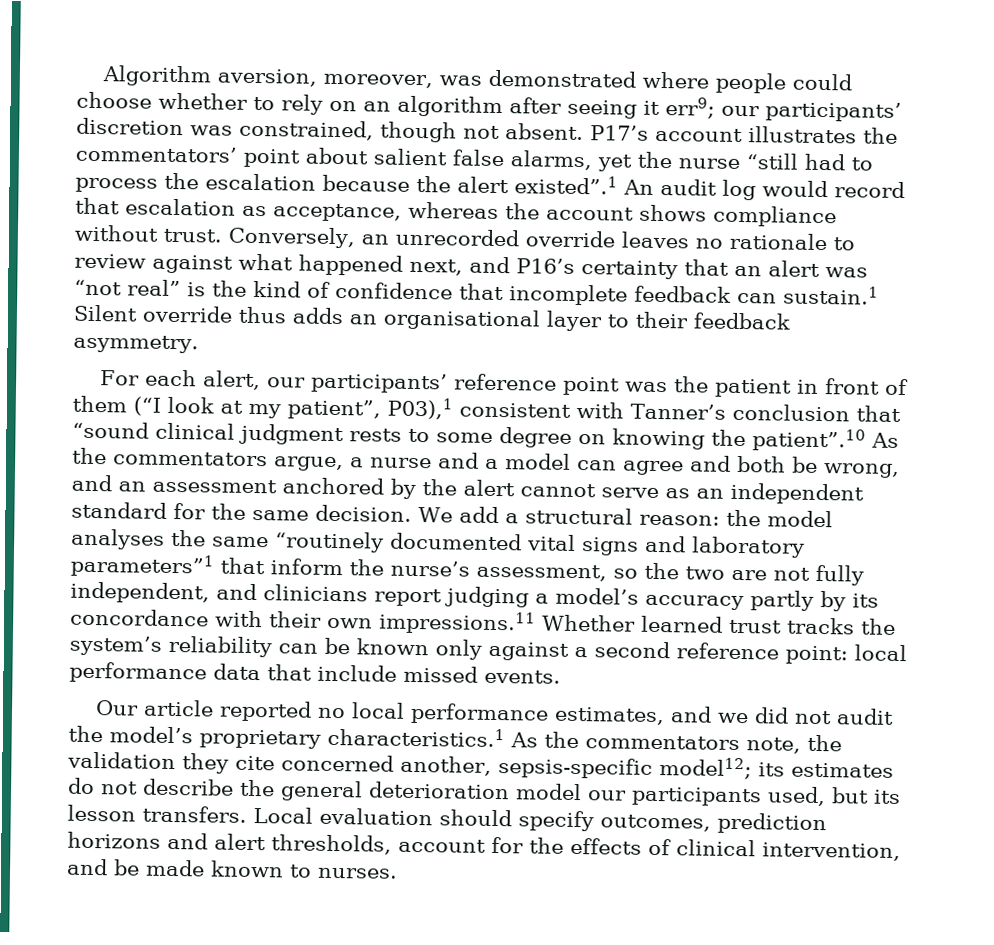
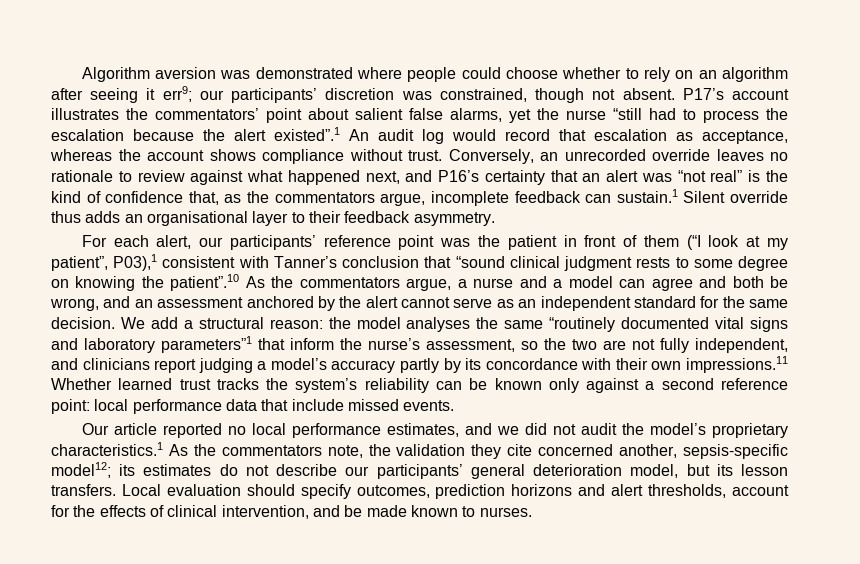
[216,68,433,89] aversion, moreover, -> [155,67,217,79] aversion
[459,283,504,301] that -> [188,191,426,206] that, as the commentators argue,
[239,779,826,807] the general deterioration model our participants used, -> [345,464,679,479] our participants’ general deterioration model,

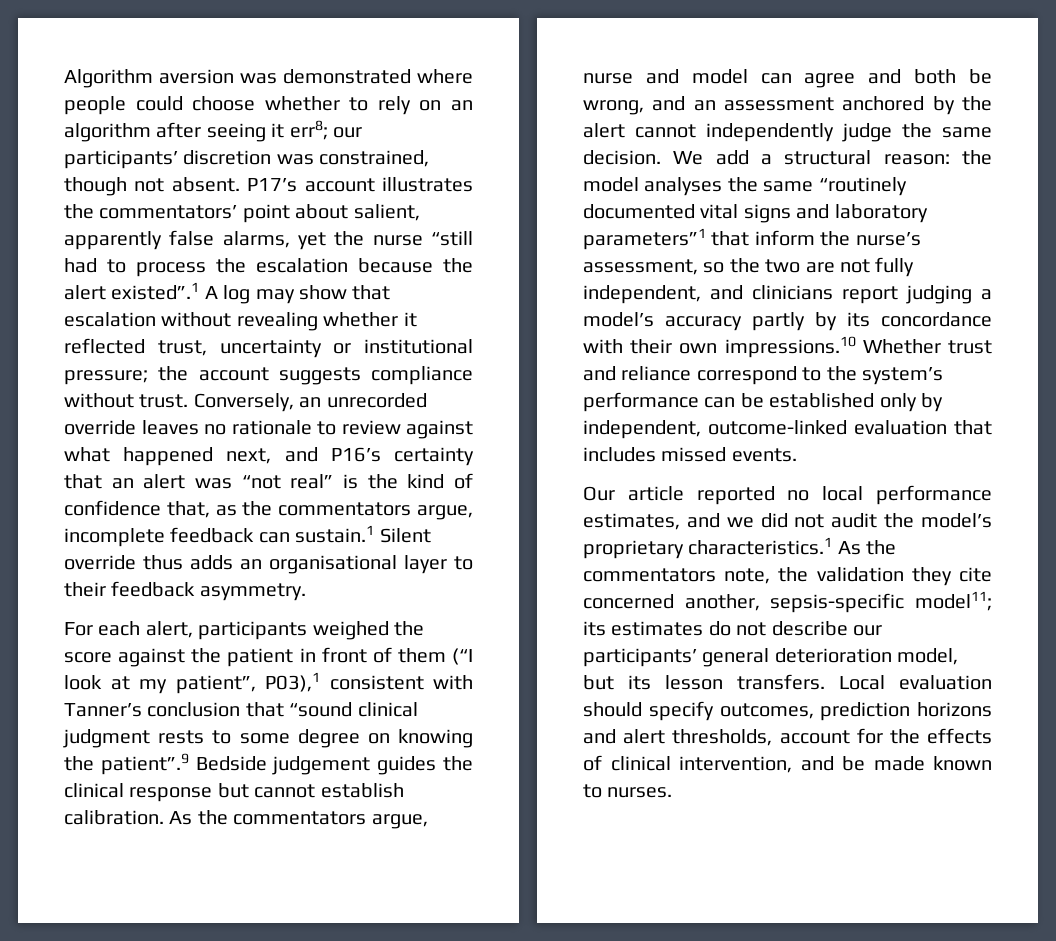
[162,86,192,102] err9; -> [289,120,328,140] err8;
[355,108,403,120] salient -> [353,204,420,221] [64,231,162,250] salient, apparently
[349,129,788,144] [50,149,112,161] An audit log would record that escalation as acceptance, whereas -> [204,285,391,304] [64,312,417,331] [64,338,473,358] [64,370,148,385] A log may show that escalation without revealing whether it reflected trust, uncertainty or institutional pressure;
[209,149,256,161] shows -> [278,367,361,385] suggests
[199,235,471,250] our participants’ reference point was -> [198,621,424,640] [64,648,186,667] participants weighed the score against
[170,274,240,291] patient”.10 -> [100,753,473,775] [64,783,404,802] [64,810,164,825] patient”.9 Bedside judgement guides the clinical response but cannot establish calibration.
[457,279,467,288] a -> (428, 821) none
[553,279,563,288] a -> (679, 76) none
[453,296,720,311] serve as an independent standard for -> [706,123,892,142] independently judge
[685,356,788,373] [51,378,259,390] impressions.11 Whether learned trust tracks -> [724,336,992,358] [583,366,822,385] impressions.10 Whether trust and reliance correspond to
[364,378,429,393] reliability -> [583,392,699,412] performance
[494,378,789,393] [51,399,344,414] known only against a second reference point: local performance data that include -> [769,393,943,412] [583,420,992,439] [583,447,656,462] established only by independent, outcome-linked evaluation that includes
[51,462,111,478] model12; -> [915,591,992,611] model11;

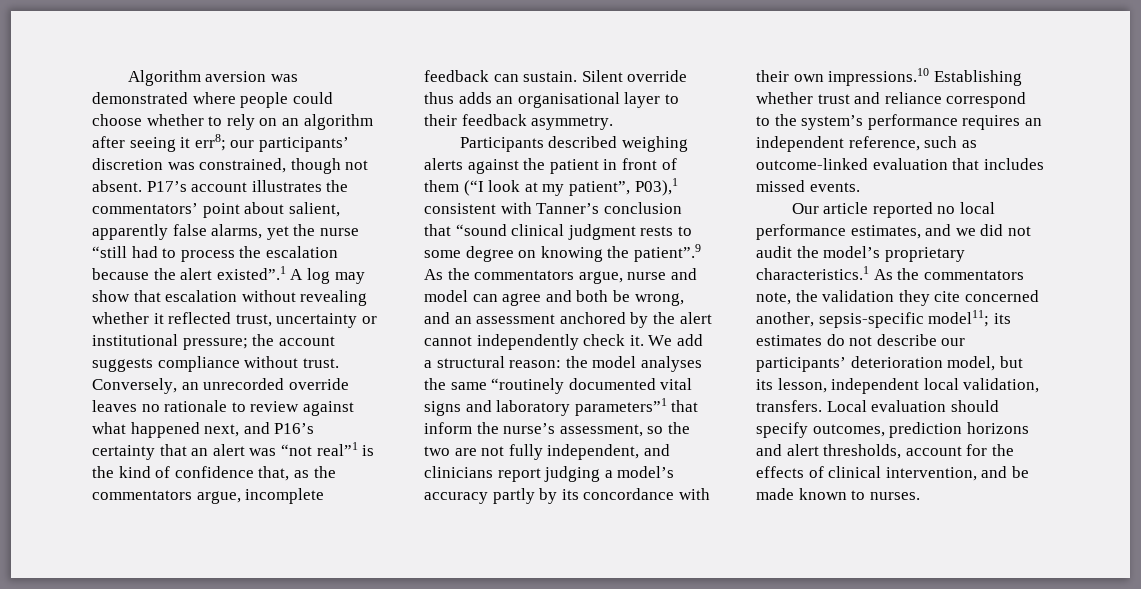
[290,474,334,489] real” -> [316,442,358,456] real”1
[295,525,375,543] sustain.1 -> [523,71,578,82] sustain.
[64,621,424,640] [64,652,112,663] For each alert, participants weighed the score -> [459,136,688,152] [424,158,463,170] Participants described weighing alerts
[195,756,473,775] [64,783,404,802] [64,810,164,825] Bedside judgement guides the clinical response but cannot establish calibration. -> (701, 253) none
[842,123,992,142] [583,150,661,165] judge the same decision. -> [583,334,644,346] check it.
[862,339,941,354] Whether -> [933,70,1022,86] [756,92,813,104] Establishing whether
[704,393,943,412] [583,420,701,439] can be established only by independent, -> [962,115,1042,130] [756,136,977,152] requires an independent reference, such as
[702,648,770,667] general -> (846, 364) none
[665,675,723,690] lesson -> [777,378,1040,394] lesson, independent local validation,

